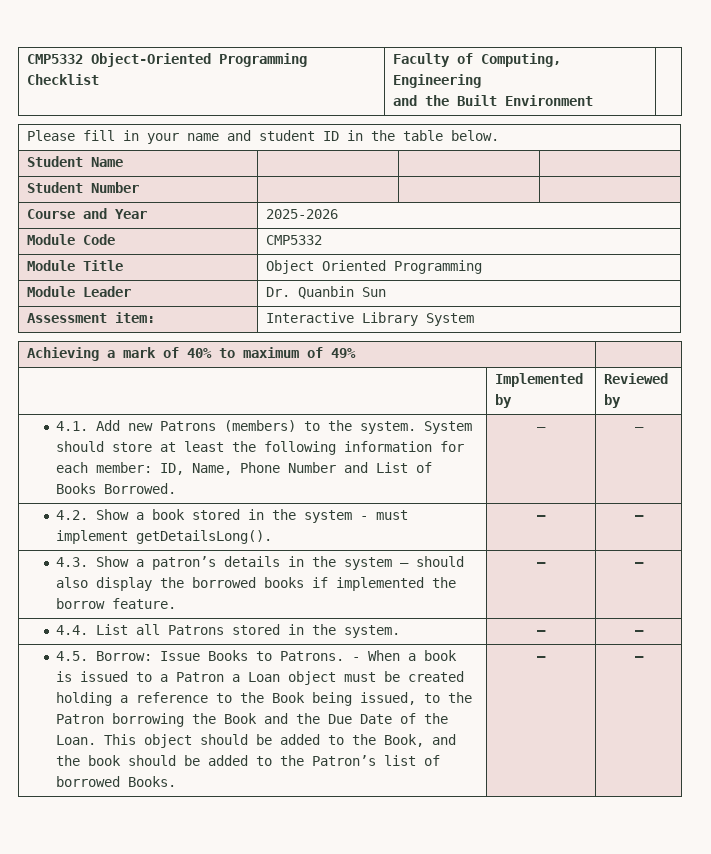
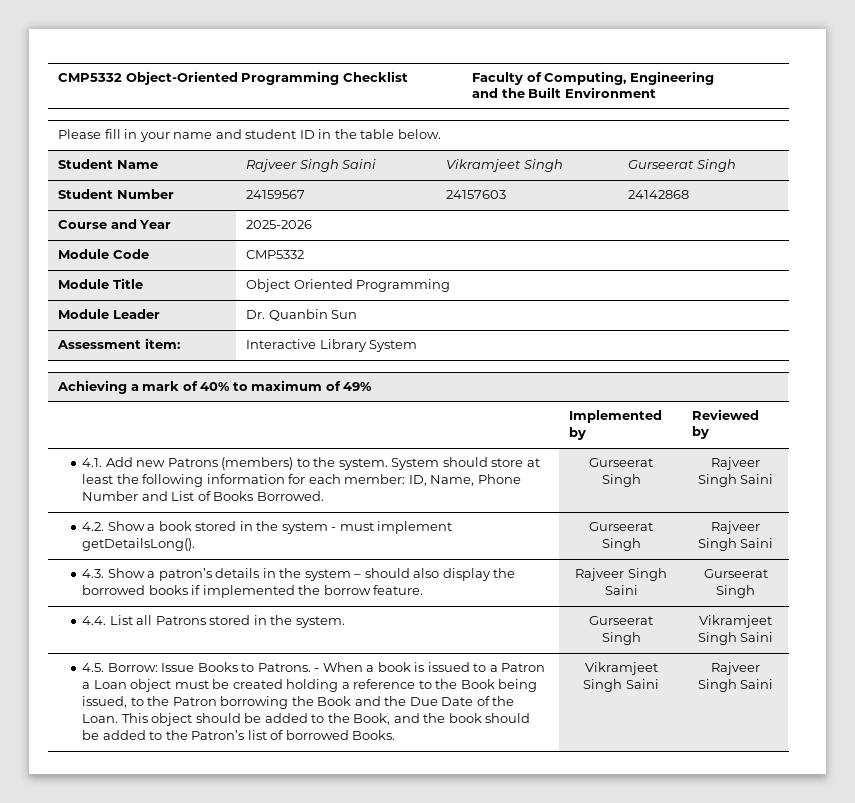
(124, 162) | | -> [246,159,377,172] [446,159,563,172] [628,159,736,172] Rajveer Singh Saini | Vikramjeet Singh | Gurseerat Singh
(140, 187) | | -> [246,190,306,199] [446,190,507,199] [628,190,690,199] 24159567 | 24157603 | 24142868
[537,427,546,431] [634,427,644,431] — | — -> [589,458,653,467] [601,474,641,487] [711,457,760,470] [697,474,774,487] Gurseerat Singh | Rajveer Singh Saini
[537,515,546,520] [634,515,644,520] — | — -> [589,522,653,531] [601,538,641,551] [711,521,760,534] [697,538,774,551] Gurseerat Singh | Rajveer Singh Saini
[537,562,546,567] [634,562,644,567] — | — -> [575,568,667,581] [604,585,638,595] [703,569,768,578] [716,585,755,598] Rajveer Singh Saini | Gurseerat Singh
[537,630,546,635] [634,630,644,635] — | — -> [589,616,653,625] [601,632,641,645] [699,615,772,628] [697,632,774,645] Gurseerat Singh | Vikramjeet Singh Saini
[537,656,546,661] [634,656,644,661] — | — -> [584,662,658,675] [583,679,659,692] [711,662,760,675] [697,679,774,692] Vikramjeet Singh Saini | Rajveer Singh Saini

